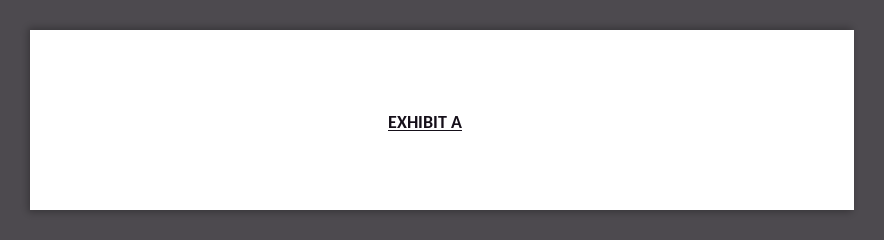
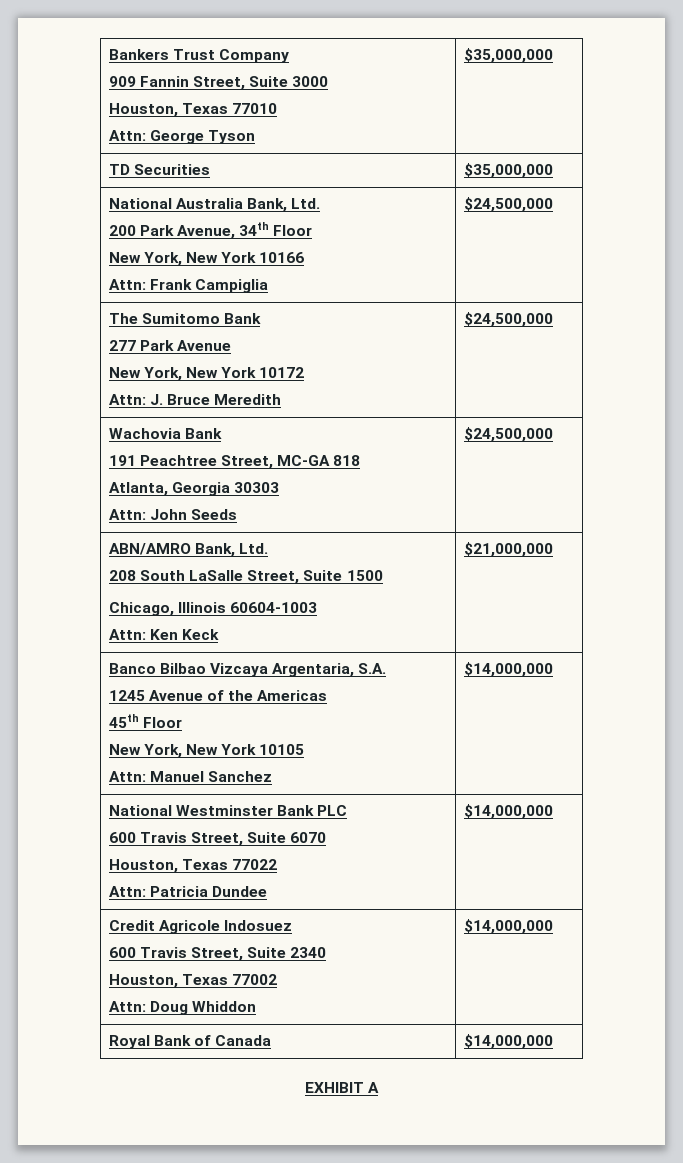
(387, 122) none -> [108,49,290,63] [108,76,329,90] [108,103,278,117] [108,130,256,144] [463,48,553,63] [108,164,210,175] [463,163,553,178] [108,198,321,212] [108,222,313,239] [108,252,305,266] [108,279,269,293] [463,197,553,212] [108,313,262,324] [108,340,232,351] [108,367,305,381] [108,394,282,405] [463,312,553,327] [108,428,222,439] [108,455,361,469] [108,482,280,496] [108,509,238,520] [463,427,553,442] [108,543,269,557] [108,570,383,584] [108,602,318,616] [108,629,220,640] [463,542,553,557] [108,663,387,677] [108,690,328,701] [108,714,182,728] [108,744,305,758] [108,771,273,782] [463,662,553,677] [108,805,348,816] [108,832,327,846] [108,859,278,873] [108,886,268,897] [463,804,553,819] [108,920,293,934] [108,947,327,961] [108,974,278,988] [108,1001,257,1015] [463,919,553,934] [108,1035,272,1049] [463,1034,553,1049] Bankers Trust Company // 909 Fannin Street, Suite 3000 // Houston, Texas 77010 // Attn: George Tyson | $35,000,000 // TD Securities | $35,000,000 // National Australia Bank, Ltd. // 200 Park Avenue, 34th Floor // New York, New York 10166 // Attn: Frank Campiglia | $24,500,000 // The Sumitomo Bank // 277 Park Avenue // New York, New York 10172 // Attn: J. Bruce Meredith | $24,500,000 // Wachovia Bank // 191 Peachtree Street, MC-GA 818 // Atlanta, Georgia 30303 // Attn: John Seeds | $24,500,000 // ABN/AMRO Bank, Ltd. // 208 South LaSalle Street, Suite 1500 // Chicago, Illinois 60604-1003 // Attn: Ken Keck | $21,000,000 // Banco Bilbao Vizcaya Argentaria, S.A. // 1245 Avenue of the Americas // 45th Floor // New York, New York 10105 // Attn: Manuel Sanchez | $14,000,000 // National Westminster Bank PLC // 600 Travis Street, Suite 6070 // Houston, Texas 77022 // Attn: Patricia Dundee | $14,000,000 // Credit Agricole Indosuez // 600 Travis Street, Suite 2340 // Houston, Texas 77002 // Attn: Doug Whiddon | $14,000,000 // Royal Bank of Canada | $14,000,000 //

